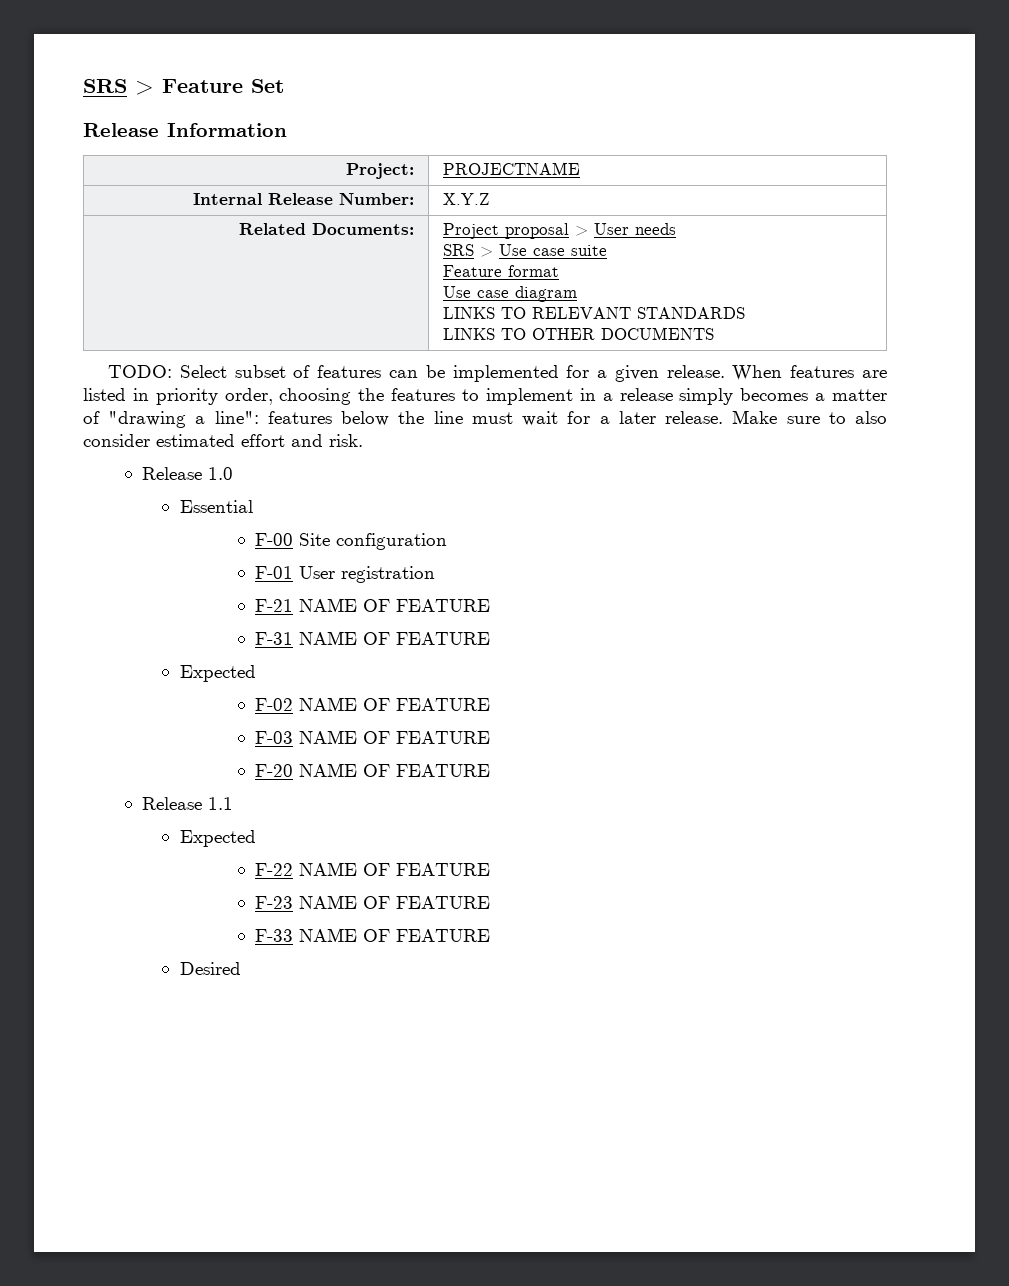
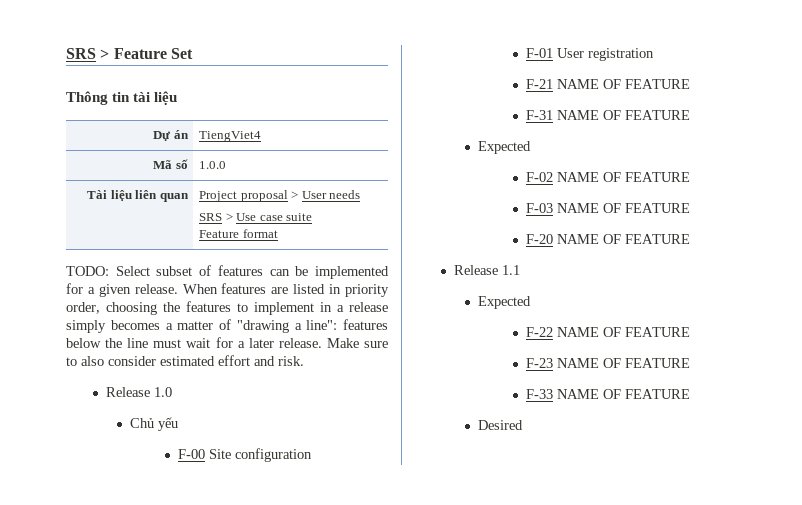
[83,123,287,137] [345,163,414,179] [443,162,581,175] [192,193,414,205] [443,193,490,205] [238,223,414,235] Release Information // Project: | PROJECTNAME // Internal Release Number: | X.Y.Z // Related Documents: -> [66,91,178,105] [153,130,189,141] [199,131,262,142] [153,159,188,169] [199,161,227,169] [87,190,189,202] Thông tin tài liệu // Dự án | TiengViet4 // Mã số | 1.0.0 // Tài liệu liên quan
[443,286,578,302] [443,307,746,319] [443,327,715,340] // Use case diagram // LINKS TO RELEVANT STANDARDS // LINKS TO OTHER DOCUMENTS -> (278, 233) none
[179,500,253,513] Essential -> [129,417,178,431] Chủ yếu

